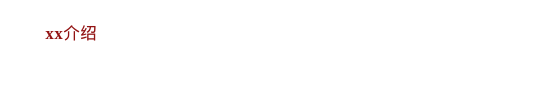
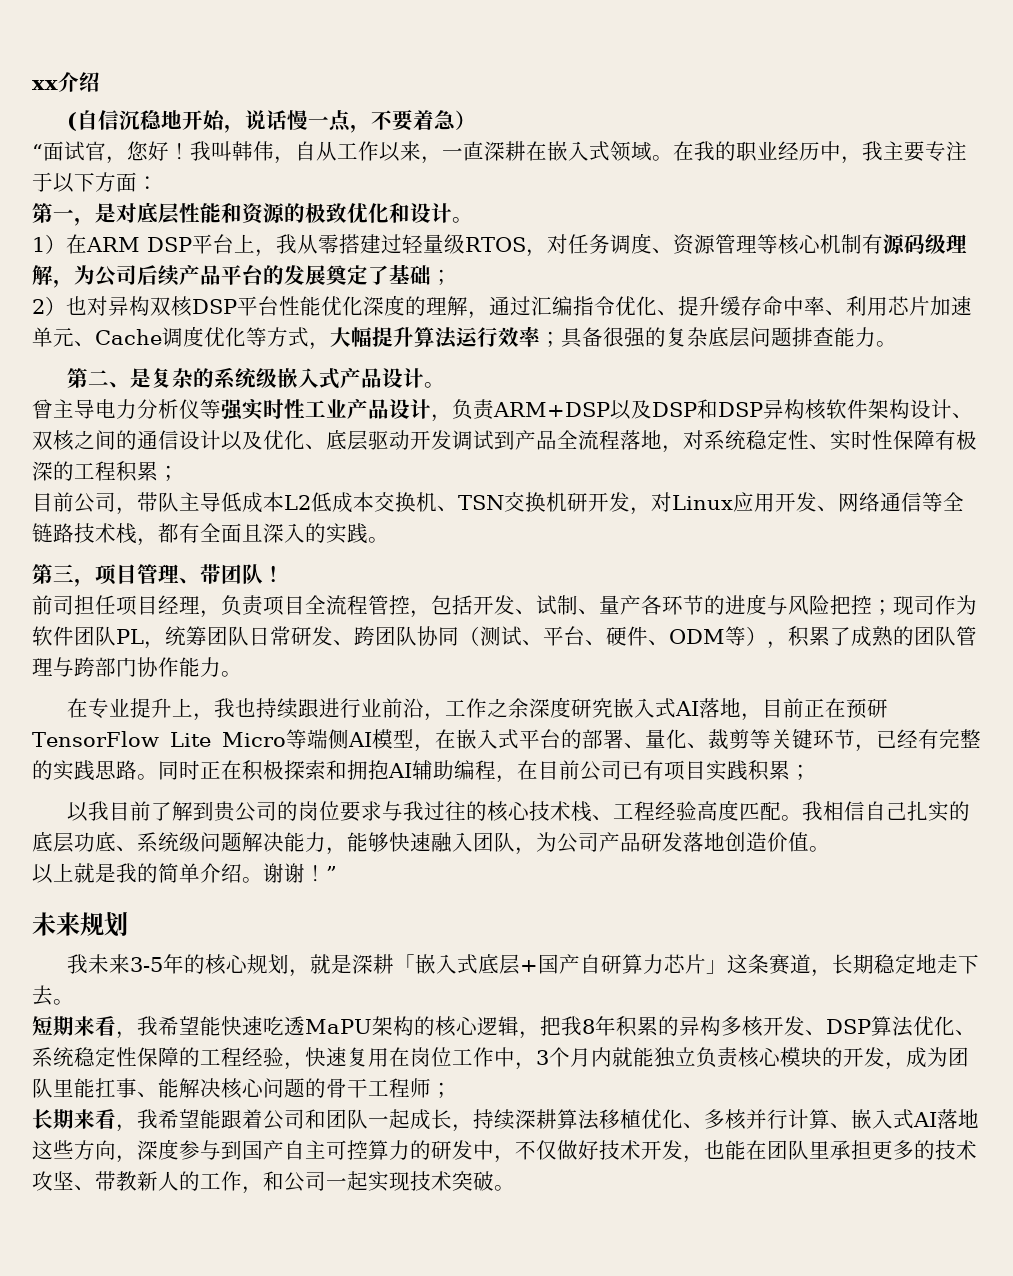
(97, 33) none -> [67,110,477,133] [32,141,967,164] [32,172,158,193] [32,202,473,226] [32,233,967,257] [32,264,452,288] [32,295,972,319] [32,326,897,350] [67,367,446,389] [32,399,973,422] [32,430,977,453] [32,461,179,482] [32,492,964,515] [32,523,389,546] [32,564,284,587] [32,594,977,618] [32,626,977,649] [32,657,242,677] [67,697,889,721] [32,729,981,752] [32,760,811,783] [67,800,971,822] [32,832,830,855] [32,863,337,884] [32,912,128,937] [67,954,980,977] [32,985,74,1006] [32,1016,976,1039] [32,1047,969,1070] [32,1078,452,1099] [32,1109,979,1132] [32,1139,977,1163] [32,1171,515,1194] // (自信沉稳地开始，说话慢一点，不要着急） // “面试官，您好！我叫韩伟，自从工作以来，一直深耕在嵌入式领域。在我的职业经历中，我主要专注于以下方面： // 第一，是对底层性能和资源的极致优化和设计。 // 1）在ARM DSP平台上，我从零搭建过轻量级RTOS，对任务调度、资源管理等核心机制有源码级理解，为公司后续产品平台的发展奠定了基础； // 2）也对异构双核DSP平台性能优化深度的理解，通过汇编指令优化、提升缓存命中率、利用芯片加速单元、Cache调度优化等方式，大幅提升算法运行效率；具备很强的复杂底层问题排查能力。 // 第二、是复杂的系统级嵌入式产品设计。 // 曾主导电力分析仪等强实时性工业产品设计，负责ARM+DSP以及DSP和DSP异构核软件架构设计、双核之间的通信设计以及优化、底层驱动开发调试到产品全流程落地，对系统稳定性、实时性保障有极深的工程积累； // 目前公司，带队主导低成本L2低成本交换机、TSN交换机研开发，对Linux应用开发、网络通信等全链路技术栈，都有全面且深入的实践。 // 第三，项目管理、带团队！ // 前司担任项目经理，负责项目全流程管控，包括开发、试制、量产各环节的进度与风险把控；现司作为软件团队PL，统筹团队日常研发、跨团队协同（测试、平台、硬件、ODM等），积累了成熟的团队管理与跨部门协作能力。 // 在专业提升上，我也持续跟进行业前沿，工作之余深度研究嵌入式AI落地，目前正在预研TensorFlow Lite Micro等端侧AI模型，在嵌入式平台的部署、量化、裁剪等关键环节，已经有完整的实践思路。同时正在积极探索和拥抱AI辅助编程，在目前公司已有项目实践积累； // 以我目前了解到贵公司的岗位要求与我过往的核心技术栈、工程经验高度匹配。我相信自己扎实的底层功底、系统级问题解决能力，能够快速融入团队，为公司产品研发落地创造价值。 // 以上就是我的简单介绍。谢谢！” // 未来规划 // 我未来3-5年的核心规划，就是深耕「嵌入式底层+国产自研算力芯片」这条赛道，长期稳定地走下去。 // 短期来看，我希望能快速吃透MaPU架构的核心逻辑，把我8年积累的异构多核开发、DSP算法优化、系统稳定性保障的工程经验，快速复用在岗位工作中，3个月内就能独立负责核心模块的开发，成为团队里能扛事、能解决核心问题的骨干工程师； // 长期来看，我希望能跟着公司和团队一起成长，持续深耕算法移植优化、多核并行计算、嵌入式AI落地这些方向，深度参与到国产自主可控算力的研发中，不仅做好技术开发，也能在团队里承担更多的技术攻坚、带教新人的工作，和公司一起实现技术突破。

